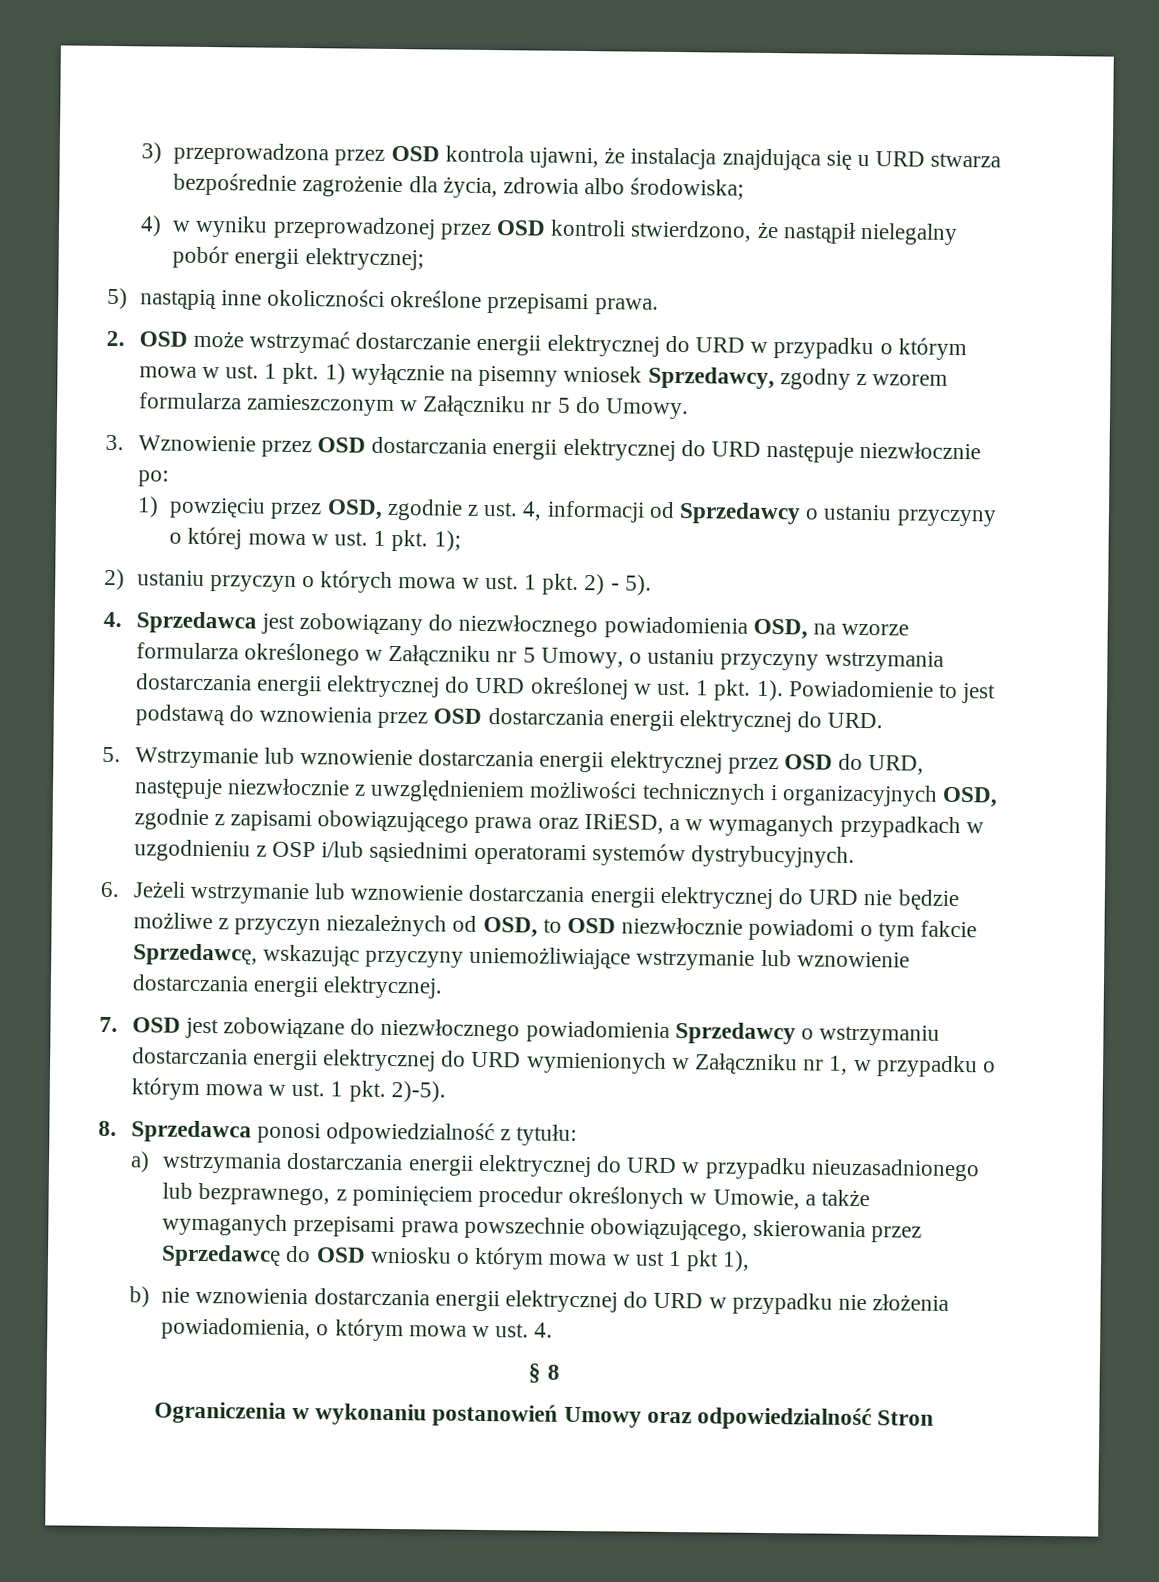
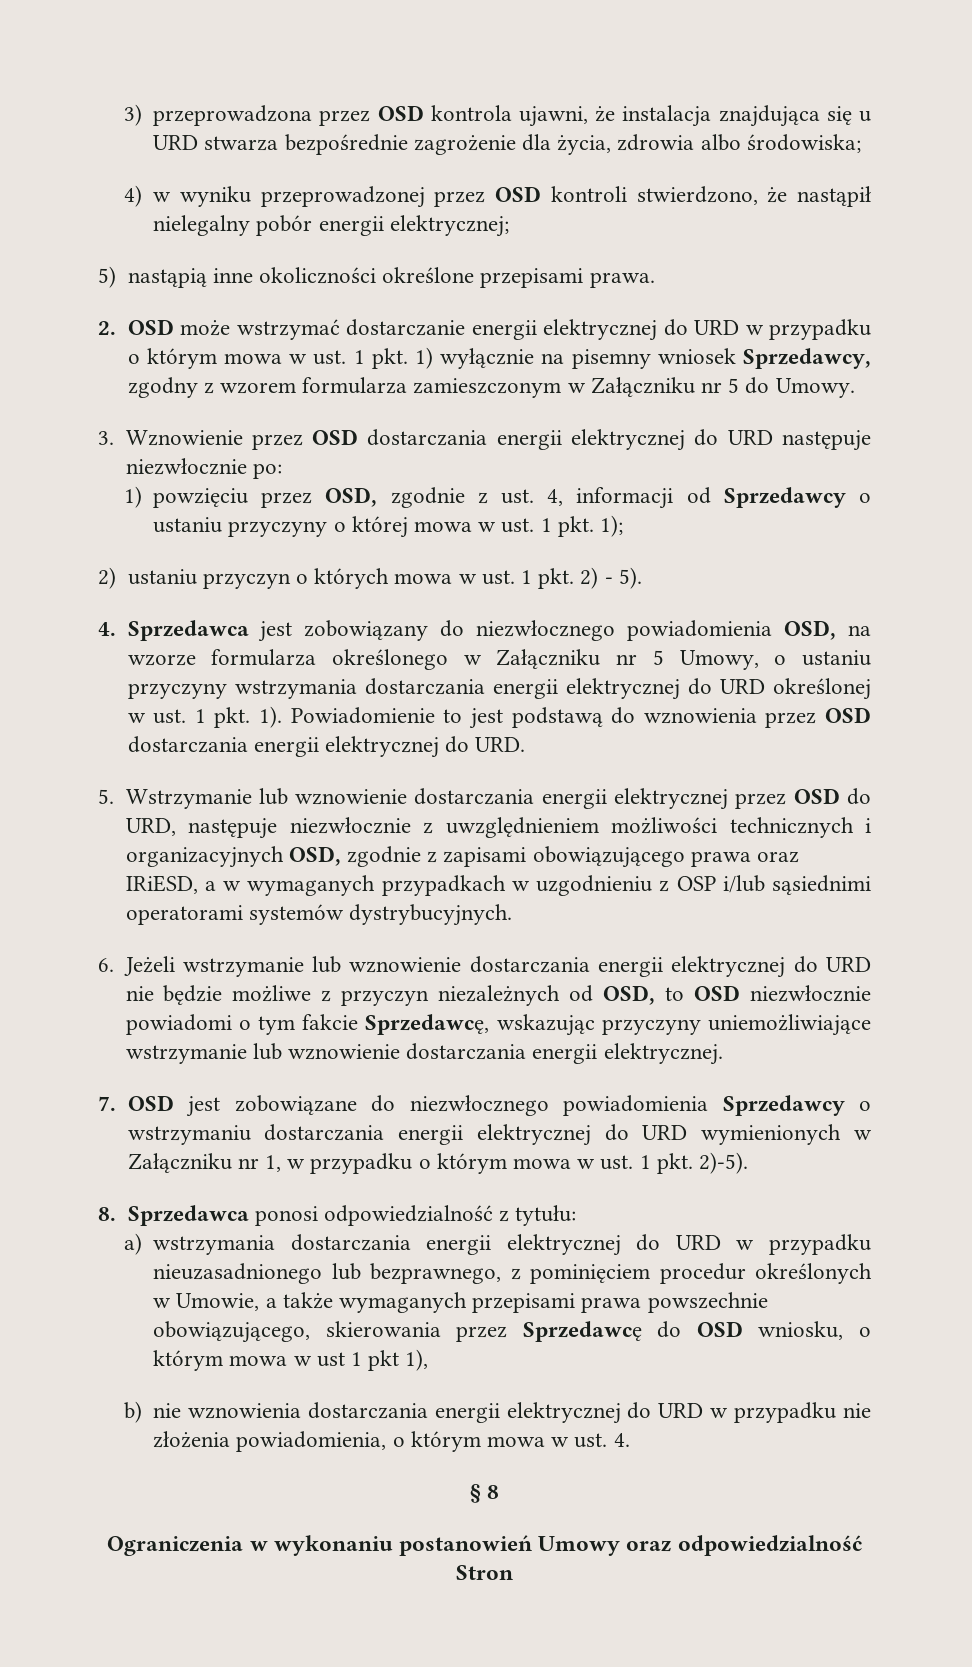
[369,1246,452,1264] wniosku -> [758,1321,844,1340] wniosku,

